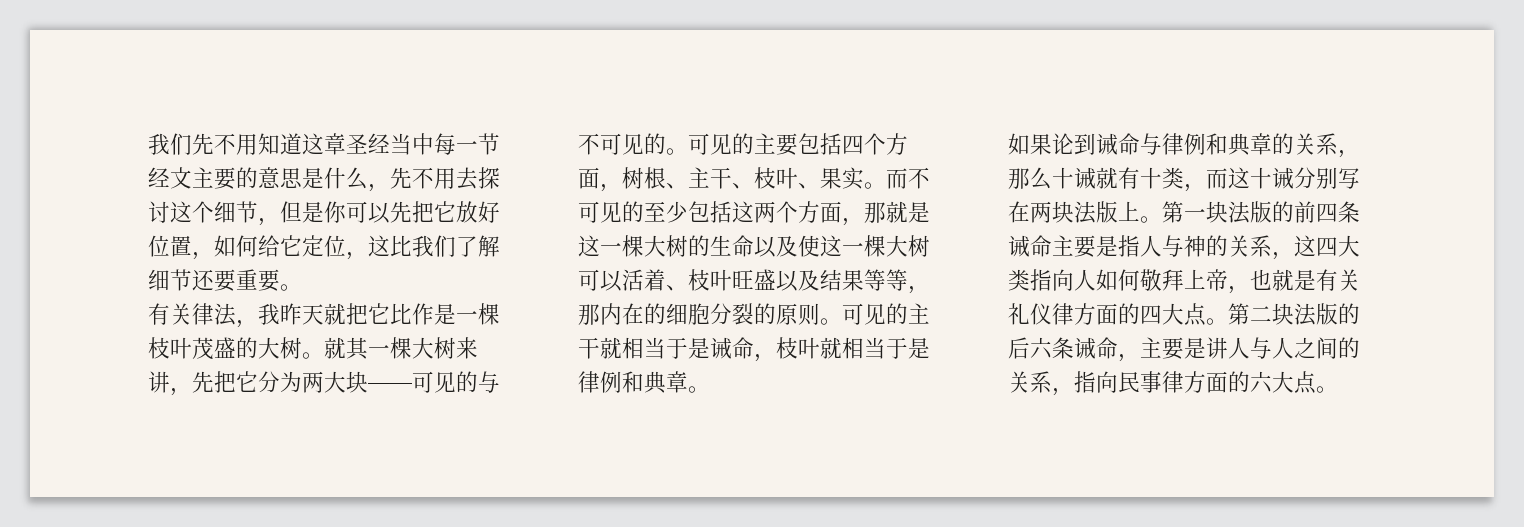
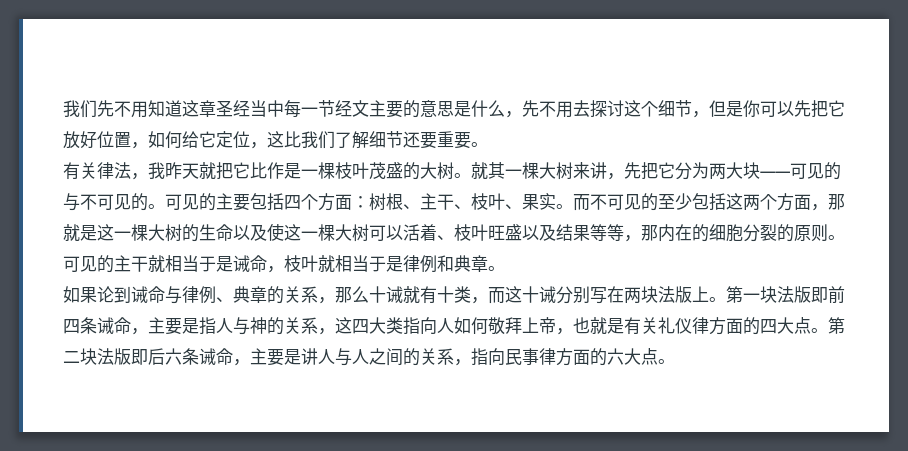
[600,184,622,192] ， -> [352,196,369,208] ：
[1206,133,1228,155] 和 -> [216,297,233,302] 、
[1272,201,1294,222] 的 -> [811,287,828,303] 即
(1052, 246) none -> [131,328,148,335] ，
[1338,303,1360,324] 的 -> [131,349,148,365] 即

